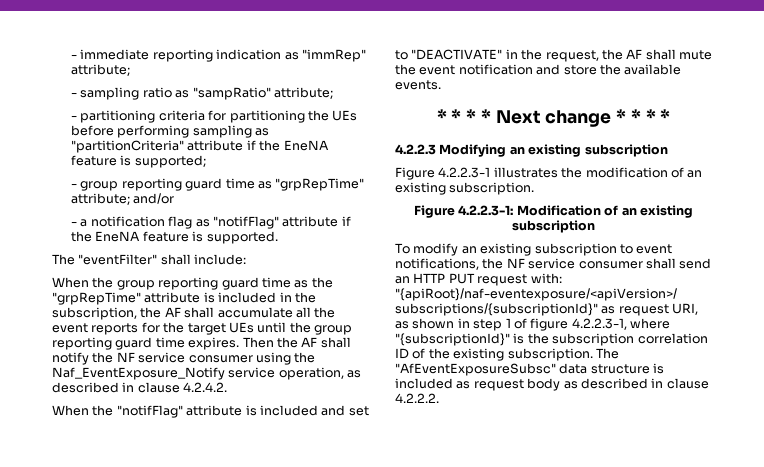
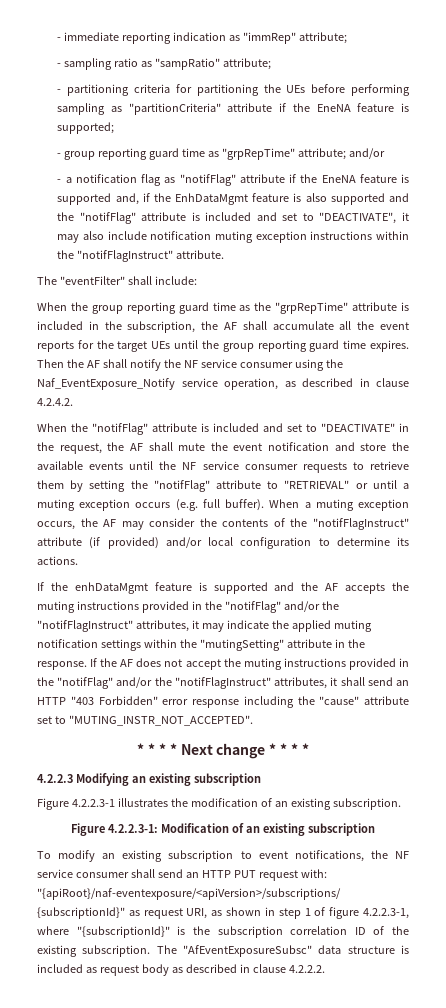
[206,231,278,244] supported. -> [57,193,409,205] [57,212,409,224] [57,231,410,243] [57,250,225,262] supported and, if the EnhDataMgmt feature is also supported and the "notifFlag" attribute is included and set to "DEACTIVATE", it may also include notification muting exception instructions within the "notifFlagInstruct" attribute.
[395,80,441,90] events. -> [89,461,409,473] [37,480,409,492] [37,499,410,511] [37,518,409,530] [37,537,409,549] [37,556,78,565] [37,582,409,594] [37,601,339,613] [37,620,372,632] [37,639,365,651] [37,658,409,670] [37,677,409,689] [37,696,409,708] [37,715,253,726] events until the NF service consumer requests to retrieve them by setting the "notifFlag" attribute to "RETRIEVAL" or until a muting exception occurs (e.g. full buffer). When a muting exception occurs, the AF may consider the contents of the "notifFlagInstruct" attribute (if provided) and/or local configuration to determine its actions. // If the enhDataMgmt feature is supported and the AF accepts the muting instructions provided in the "notifFlag" and/or the "notifFlagInstruct" attributes, it may indicate the applied muting notification settings within the "mutingSetting" attribute in the response. If the AF does not accept the muting instructions provided in the "notifFlag" and/or the "notifFlagInstruct" attributes, it shall send an HTTP "403 Forbidden" error response including the "cause" attribute set to "MUTING_INSTR_NOT_ACCEPTED".

